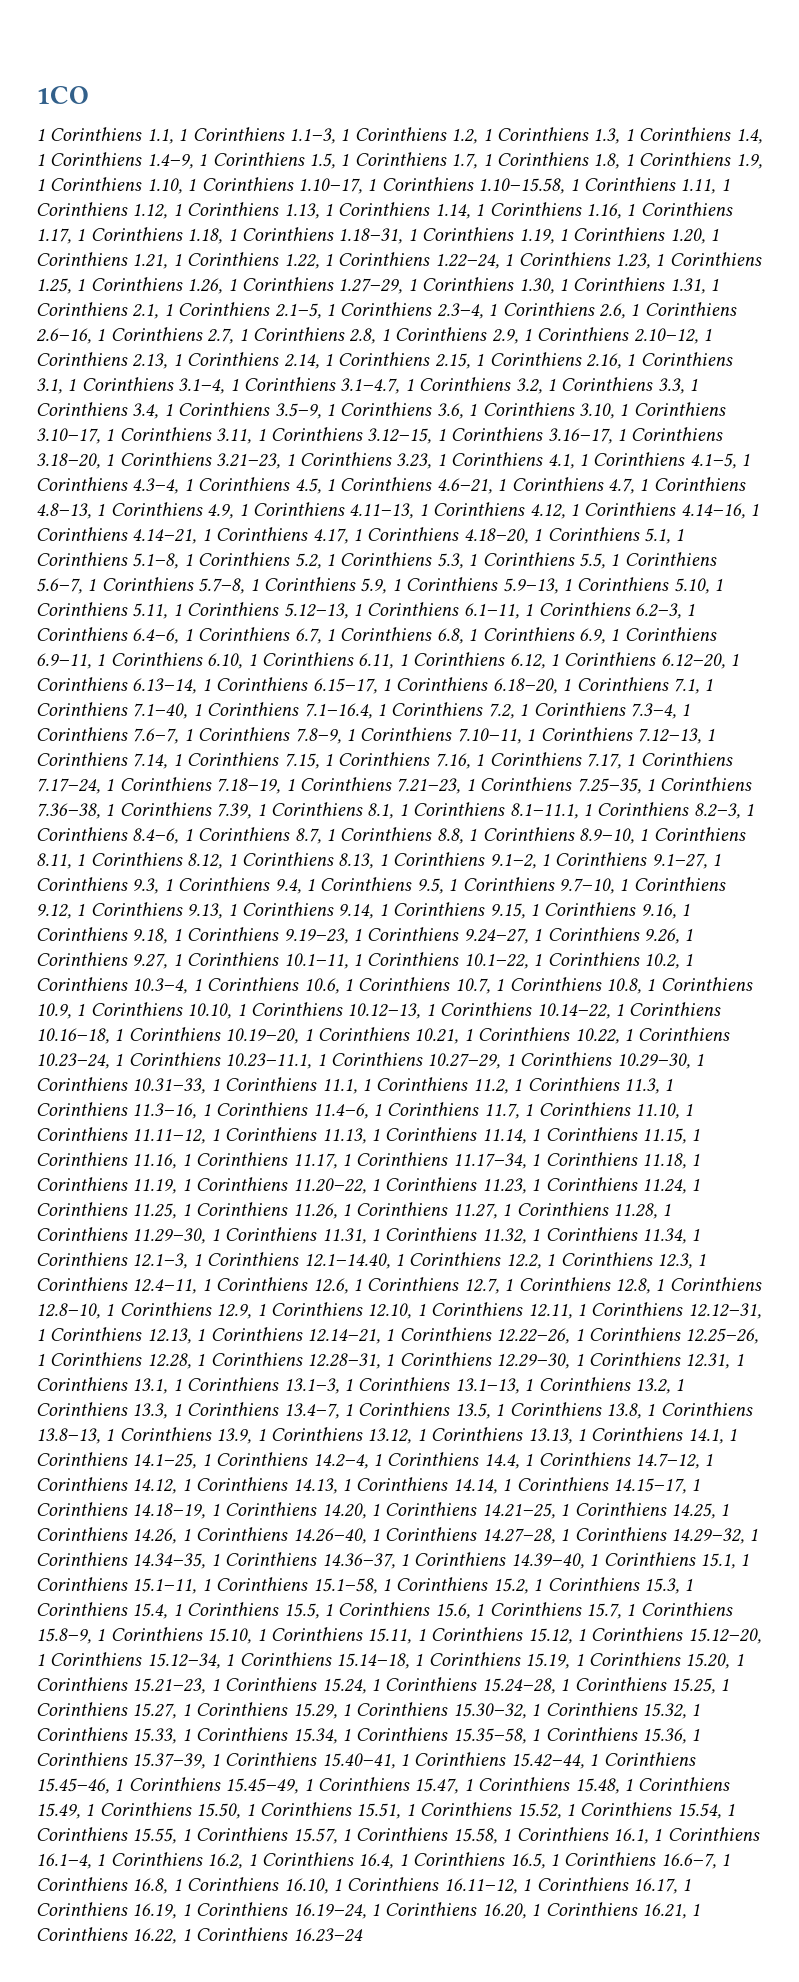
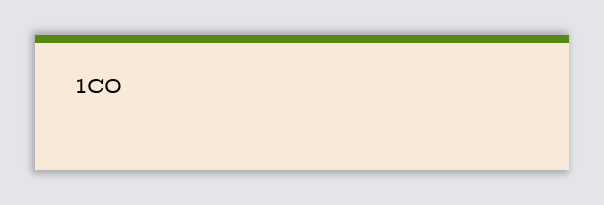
[36,127,762,144] [36,152,762,169] [36,177,730,194] [36,202,733,219] [36,227,720,244] [36,252,762,269] [36,277,720,294] [36,302,737,319] [36,327,713,344] [36,352,733,369] [36,377,699,394] [36,402,726,419] [36,427,724,444] [36,452,751,469] [36,477,746,494] [36,502,760,519] [36,527,685,544] [36,552,717,569] [36,577,724,594] [36,602,696,619] [36,627,717,644] [36,652,740,669] [36,677,714,694] [36,702,691,719] [36,727,716,744] [36,752,733,769] [36,777,753,794] [36,802,755,819] [36,827,746,844] [36,852,722,869] [36,877,726,894] [36,902,691,919] [36,927,694,944] [36,952,694,969] [36,977,753,994] [36,1002,722,1019] [36,1027,731,1044] [36,1052,704,1069] [36,1077,674,1094] [36,1102,694,1119] [36,1127,701,1144] [36,1152,701,1169] [36,1177,701,1194] [36,1202,672,1219] [36,1227,701,1244] [36,1252,707,1269] [36,1277,762,1294] [36,1302,761,1319] [36,1327,759,1344] [36,1352,744,1369] [36,1377,685,1394] [36,1402,753,1419] [36,1427,738,1444] [36,1452,714,1469] [36,1477,701,1494] [36,1502,730,1519] [36,1527,759,1544] [36,1552,750,1569] [36,1577,694,1594] [36,1602,733,1619] [36,1627,761,1644] [36,1652,744,1669] [36,1677,730,1694] [36,1702,701,1719] [36,1727,701,1744] [36,1752,696,1769] [36,1777,731,1794] [36,1802,736,1819] [36,1827,760,1844] [36,1852,731,1869] [36,1877,692,1894] [36,1902,701,1919] [36,1927,363,1944] // 1 Corinthiens 1.1, 1 Corinthiens 1.1–3, 1 Corinthiens 1.2, 1 Corinthiens 1.3, 1 Corinthiens 1.4, 1 Corinthiens 1.4–9, 1 Corinthiens 1.5, 1 Corinthiens 1.7, 1 Corinthiens 1.8, 1 Corinthiens 1.9, 1 Corinthiens 1.10, 1 Corinthiens 1.10–17, 1 Corinthiens 1.10–15.58, 1 Corinthiens 1.11, 1 Corinthiens 1.12, 1 Corinthiens 1.13, 1 Corinthiens 1.14, 1 Corinthiens 1.16, 1 Corinthiens 1.17, 1 Corinthiens 1.18, 1 Corinthiens 1.18–31, 1 Corinthiens 1.19, 1 Corinthiens 1.20, 1 Corinthiens 1.21, 1 Corinthiens 1.22, 1 Corinthiens 1.22–24, 1 Corinthiens 1.23, 1 Corinthiens 1.25, 1 Corinthiens 1.26, 1 Corinthiens 1.27–29, 1 Corinthiens 1.30, 1 Corinthiens 1.31, 1 Corinthiens 2.1, 1 Corinthiens 2.1–5, 1 Corinthiens 2.3–4, 1 Corinthiens 2.6, 1 Corinthiens 2.6–16, 1 Corinthiens 2.7, 1 Corinthiens 2.8, 1 Corinthiens 2.9, 1 Corinthiens 2.10–12, 1 Corinthiens 2.13, 1 Corinthiens 2.14, 1 Corinthiens 2.15, 1 Corinthiens 2.16, 1 Corinthiens 3.1, 1 Corinthiens 3.1–4, 1 Corinthiens 3.1–4.7, 1 Corinthiens 3.2, 1 Corinthiens 3.3, 1 Corinthiens 3.4, 1 Corinthiens 3.5–9, 1 Corinthiens 3.6, 1 Corinthiens 3.10, 1 Corinthiens 3.10–17, 1 Corinthiens 3.11, 1 Corinthiens 3.12–15, 1 Corinthiens 3.16–17, 1 Corinthiens 3.18–20, 1 Corinthiens 3.21–23, 1 Corinthiens 3.23, 1 Corinthiens 4.1, 1 Corinthiens 4.1–5, 1 Corinthiens 4.3–4, 1 Corinthiens 4.5, 1 Corinthiens 4.6–21, 1 Corinthiens 4.7, 1 Corinthiens 4.8–13, 1 Corinthiens 4.9, 1 Corinthiens 4.11–13, 1 Corinthiens 4.12, 1 Corinthiens 4.14–16, 1 Corinthiens 4.14–21, 1 Corinthiens 4.17, 1 Corinthiens 4.18–20, 1 Corinthiens 5.1, 1 Corinthiens 5.1–8, 1 Corinthiens 5.2, 1 Corinthiens 5.3, 1 Corinthiens 5.5, 1 Corinthiens 5.6–7, 1 Corinthiens 5.7–8, 1 Corinthiens 5.9, 1 Corinthiens 5.9–13, 1 Corinthiens 5.10, 1 Corinthiens 5.11, 1 Corinthiens 5.12–13, 1 Corinthiens 6.1–11, 1 Corinthiens 6.2–3, 1 Corinthiens 6.4–6, 1 Corinthiens 6.7, 1 Corinthiens 6.8, 1 Corinthiens 6.9, 1 Corinthiens 6.9–11, 1 Corinthiens 6.10, 1 Corinthiens 6.11, 1 Corinthiens 6.12, 1 Corinthiens 6.12–20, 1 Corinthiens 6.13–14, 1 Corinthiens 6.15–17, 1 Corinthiens 6.18–20, 1 Corinthiens 7.1, 1 Corinthiens 7.1–40, 1 Corinthiens 7.1–16.4, 1 Corinthiens 7.2, 1 Corinthiens 7.3–4, 1 Corinthiens 7.6–7, 1 Corinthiens 7.8–9, 1 Corinthiens 7.10–11, 1 Corinthiens 7.12–13, 1 Corinthiens 7.14, 1 Corinthiens 7.15, 1 Corinthiens 7.16, 1 Corinthiens 7.17, 1 Corinthiens 7.17–24, 1 Corinthiens 7.18–19, 1 Corinthiens 7.21–23, 1 Corinthiens 7.25–35, 1 Corinthiens 7.36–38, 1 Corinthiens 7.39, 1 Corinthiens 8.1, 1 Corinthiens 8.1–11.1, 1 Corinthiens 8.2–3, 1 Corinthiens 8.4–6, 1 Corinthiens 8.7, 1 Corinthiens 8.8, 1 Corinthiens 8.9–10, 1 Corinthiens 8.11, 1 Corinthiens 8.12, 1 Corinthiens 8.13, 1 Corinthiens 9.1–2, 1 Corinthiens 9.1–27, 1 Corinthiens 9.3, 1 Corinthiens 9.4, 1 Corinthiens 9.5, 1 Corinthiens 9.7–10, 1 Corinthiens 9.12, 1 Corinthiens 9.13, 1 Corinthiens 9.14, 1 Corinthiens 9.15, 1 Corinthiens 9.16, 1 Corinthiens 9.18, 1 Corinthiens 9.19–23, 1 Corinthiens 9.24–27, 1 Corinthiens 9.26, 1 Corinthiens 9.27, 1 Corinthiens 10.1–11, 1 Corinthiens 10.1–22, 1 Corinthiens 10.2, 1 Corinthiens 10.3–4, 1 Corinthiens 10.6, 1 Corinthiens 10.7, 1 Corinthiens 10.8, 1 Corinthiens 10.9, 1 Corinthiens 10.10, 1 Corinthiens 10.12–13, 1 Corinthiens 10.14–22, 1 Corinthiens 10.16–18, 1 Corinthiens 10.19–20, 1 Corinthiens 10.21, 1 Corinthiens 10.22, 1 Corinthiens 10.23–24, 1 Corinthiens 10.23–11.1, 1 Corinthiens 10.27–29, 1 Corinthiens 10.29–30, 1 Corinthiens 10.31–33, 1 Corinthiens 11.1, 1 Corinthiens 11.2, 1 Corinthiens 11.3, 1 Corinthiens 11.3–16, 1 Corinthiens 11.4–6, 1 Corinthiens 11.7, 1 Corinthiens 11.10, 1 Corinthiens 11.11–12, 1 Corinthiens 11.13, 1 Corinthiens 11.14, 1 Corinthiens 11.15, 1 Corinthiens 11.16, 1 Corinthiens 11.17, 1 Corinthiens 11.17–34, 1 Corinthiens 11.18, 1 Corinthiens 11.19, 1 Corinthiens 11.20–22, 1 Corinthiens 11.23, 1 Corinthiens 11.24, 1 Corinthiens 11.25, 1 Corinthiens 11.26, 1 Corinthiens 11.27, 1 Corinthiens 11.28, 1 Corinthiens 11.29–30, 1 Corinthiens 11.31, 1 Corinthiens 11.32, 1 Corinthiens 11.34, 1 Corinthiens 12.1–3, 1 Corinthiens 12.1–14.40, 1 Corinthiens 12.2, 1 Corinthiens 12.3, 1 Corinthiens 12.4–11, 1 Corinthiens 12.6, 1 Corinthiens 12.7, 1 Corinthiens 12.8, 1 Corinthiens 12.8–10, 1 Corinthiens 12.9, 1 Corinthiens 12.10, 1 Corinthiens 12.11, 1 Corinthiens 12.12–31, 1 Corinthiens 12.13, 1 Corinthiens 12.14–21, 1 Corinthiens 12.22–26, 1 Corinthiens 12.25–26, 1 Corinthiens 12.28, 1 Corinthiens 12.28–31, 1 Corinthiens 12.29–30, 1 Corinthiens 12.31, 1 Corinthiens 13.1, 1 Corinthiens 13.1–3, 1 Corinthiens 13.1–13, 1 Corinthiens 13.2, 1 Corinthiens 13.3, 1 Corinthiens 13.4–7, 1 Corinthiens 13.5, 1 Corinthiens 13.8, 1 Corinthiens 13.8–13, 1 Corinthiens 13.9, 1 Corinthiens 13.12, 1 Corinthiens 13.13, 1 Corinthiens 14.1, 1 Corinthiens 14.1–25, 1 Corinthiens 14.2–4, 1 Corinthiens 14.4, 1 Corinthiens 14.7–12, 1 Corinthiens 14.12, 1 Corinthiens 14.13, 1 Corinthiens 14.14, 1 Corinthiens 14.15–17, 1 Corinthiens 14.18–19, 1 Corinthiens 14.20, 1 Corinthiens 14.21–25, 1 Corinthiens 14.25, 1 Corinthiens 14.26, 1 Corinthiens 14.26–40, 1 Corinthiens 14.27–28, 1 Corinthiens 14.29–32, 1 Corinthiens 14.34–35, 1 Corinthiens 14.36–37, 1 Corinthiens 14.39–40, 1 Corinthiens 15.1, 1 Corinthiens 15.1–11, 1 Corinthiens 15.1–58, 1 Corinthiens 15.2, 1 Corinthiens 15.3, 1 Corinthiens 15.4, 1 Corinthiens 15.5, 1 Corinthiens 15.6, 1 Corinthiens 15.7, 1 Corinthiens 15.8–9, 1 Corinthiens 15.10, 1 Corinthiens 15.11, 1 Corinthiens 15.12, 1 Corinthiens 15.12–20, 1 Corinthiens 15.12–34, 1 Corinthiens 15.14–18, 1 Corinthiens 15.19, 1 Corinthiens 15.20, 1 Corinthiens 15.21–23, 1 Corinthiens 15.24, 1 Corinthiens 15.24–28, 1 Corinthiens 15.25, 1 Corinthiens 15.27, 1 Corinthiens 15.29, 1 Corinthiens 15.30–32, 1 Corinthiens 15.32, 1 Corinthiens 15.33, 1 Corinthiens 15.34, 1 Corinthiens 15.35–58, 1 Corinthiens 15.36, 1 Corinthiens 15.37–39, 1 Corinthiens 15.40–41, 1 Corinthiens 15.42–44, 1 Corinthiens 15.45–46, 1 Corinthiens 15.45–49, 1 Corinthiens 15.47, 1 Corinthiens 15.48, 1 Corinthiens 15.49, 1 Corinthiens 15.50, 1 Corinthiens 15.51, 1 Corinthiens 15.52, 1 Corinthiens 15.54, 1 Corinthiens 15.55, 1 Corinthiens 15.57, 1 Corinthiens 15.58, 1 Corinthiens 16.1, 1 Corinthiens 16.1–4, 1 Corinthiens 16.2, 1 Corinthiens 16.4, 1 Corinthiens 16.5, 1 Corinthiens 16.6–7, 1 Corinthiens 16.8, 1 Corinthiens 16.10, 1 Corinthiens 16.11–12, 1 Corinthiens 16.17, 1 Corinthiens 16.19, 1 Corinthiens 16.19–24, 1 Corinthiens 16.20, 1 Corinthiens 16.21, 1 Corinthiens 16.22, 1 Corinthiens 16.23–24 -> (122, 86) none

